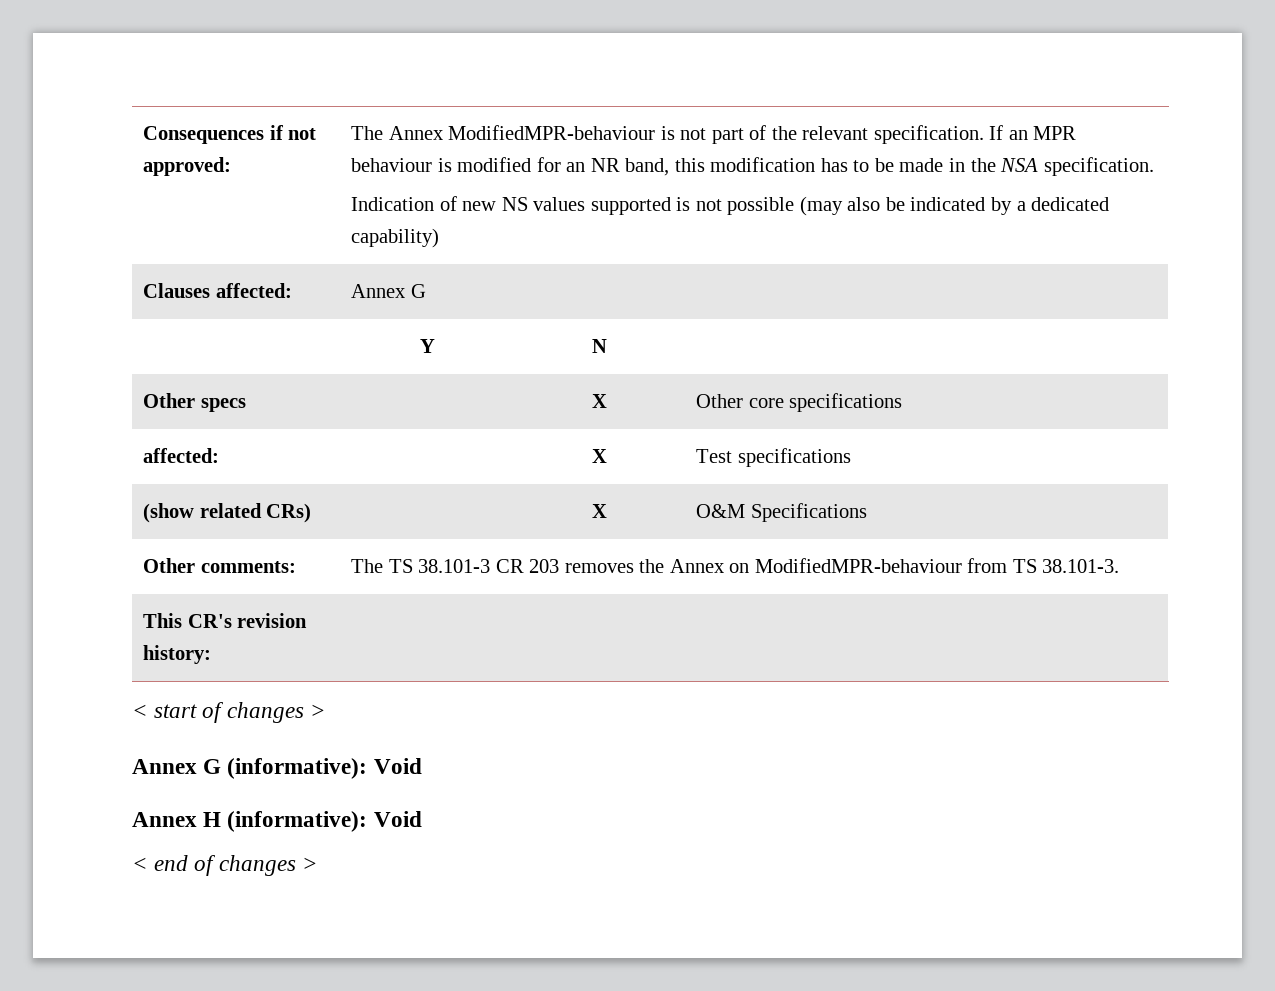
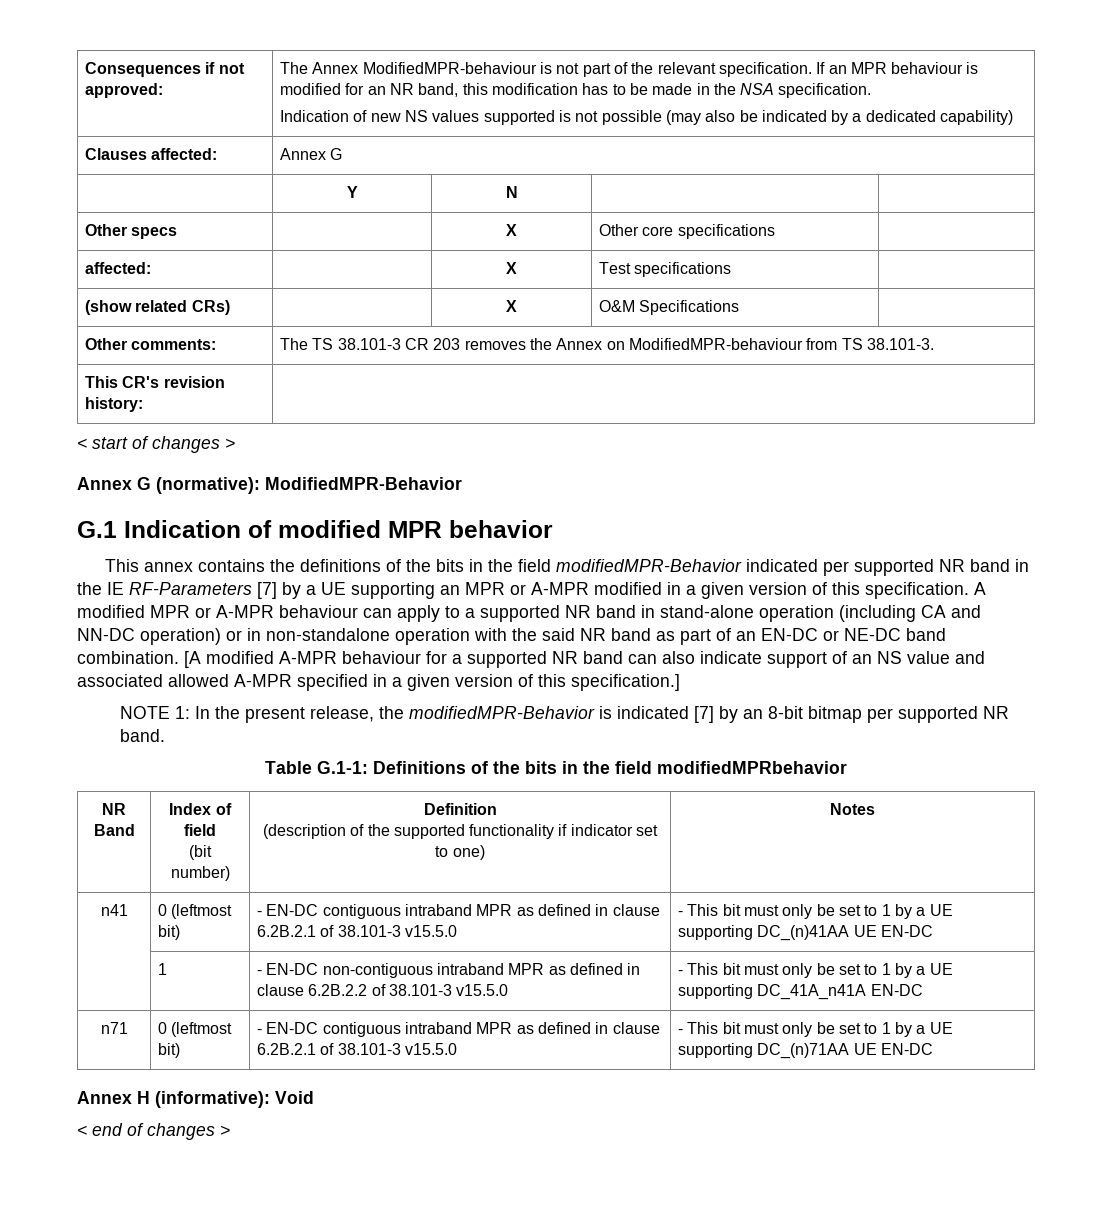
[227,758,422,779] (informative): Void -> [156,477,462,494] [77,520,553,538] [105,559,1030,576] [77,582,986,599] [77,605,981,622] [77,628,946,645] [77,651,985,668] [77,674,680,691] [120,706,1010,723] [120,729,166,742] [265,761,847,774] [102,803,126,815] [93,824,135,836] [169,803,232,815] [184,824,216,836] [189,845,212,860] [170,866,230,881] [423,803,497,815] [262,824,659,839] [435,845,485,860] [830,803,875,815] [100,904,128,916] [157,904,233,919] [157,925,180,940] [256,904,660,919] [256,925,457,937] [677,904,953,919] [677,925,933,941] [157,963,167,975] [256,963,641,978] [256,984,509,996] [677,963,953,978] [677,984,923,1000] [100,1022,128,1034] [157,1022,233,1037] [157,1043,180,1058] [256,1022,660,1037] [256,1043,457,1055] [677,1022,953,1037] [677,1043,933,1059] (normative): ModifiedMPR-Behavior // G.1 Indication of modified MPR behavior // This annex contains the definitions of the bits in the field modifiedMPR-Behavior indicated per supported NR band in the IE RF-Parameters [7] by a UE supporting an MPR or A-MPR modified in a given version of this specification. A modified MPR or A-MPR behaviour can apply to a supported NR band in stand-alone operation (including CA and NN-DC operation) or in non-standalone operation with the said NR band as part of an EN-DC or NE-DC band combination. [A modified A-MPR behaviour for a supported NR band can also indicate support of an NS value and associated allowed A-MPR specified in a given version of this specification.] // NOTE 1: In the present release, the modifiedMPR-Behavior is indicated [7] by an 8-bit bitmap per supported NR band. // Table G.1-1: Definitions of the bits in the field modifiedMPRbehavior // NR Band | Index of field // (bit number) | Definition // (description of the supported functionality if indicator set to one) | Notes // n41 | 0 (leftmost bit) | - EN-DC contiguous intraband MPR as defined in clause 6.2B.2.1 of 38.101-3 v15.5.0 | - This bit must only be set to 1 by a UE supporting DC_(n)41AA UE EN-DC // | 1 | - EN-DC non-contiguous intraband MPR as defined in clause 6.2B.2.2 of 38.101-3 v15.5.0 | - This bit must only be set to 1 by a UE supporting DC_41A_n41A EN-DC // n71 | 0 (leftmost bit) | - EN-DC contiguous intraband MPR as defined in clause 6.2B.2.1 of 38.101-3 v15.5.0 | - This bit must only be set to 1 by a UE supporting DC_(n)71AA UE EN-DC

